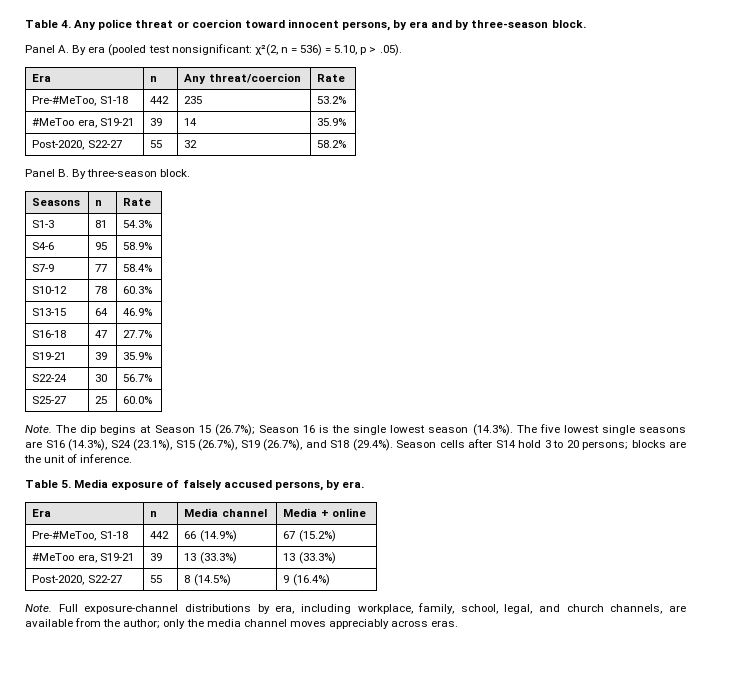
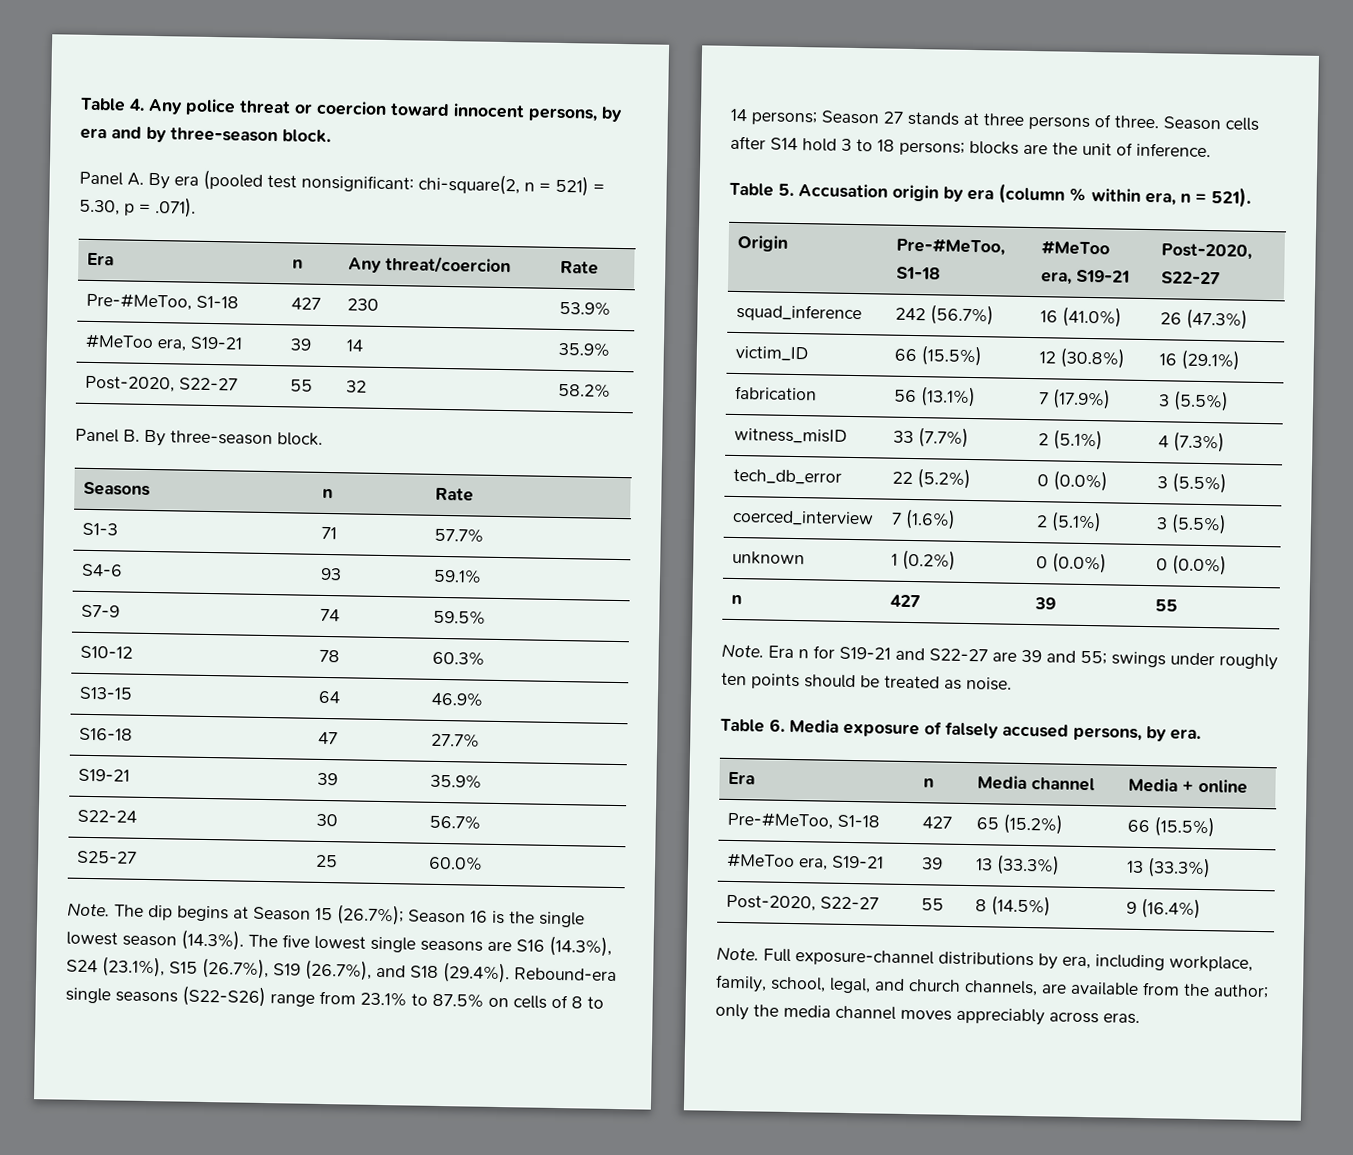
[254,44,402,56] χ²(2, n = 536) = 5.10, p > .05). -> [418,173,605,197] [79,197,196,218] chi-square(2, n = 521) = 5.30, p = .071).
[150,96,170,104] [184,96,203,104] [317,96,347,104] 442 | 235 | 53.2% -> [291,297,322,310] [347,298,380,311] [559,300,612,316] 427 | 230 | 53.9%
[95,220,108,228] [123,220,153,228] 81 | 54.3% -> [321,526,338,540] [434,527,485,543] 71 | 57.7%
[95,242,108,250] [123,242,153,250] 95 | 58.9% -> [320,567,343,581] [433,568,483,584] 93 | 59.1%
[95,264,108,272] [123,264,153,272] 77 | 58.4% -> [320,608,341,622] [433,609,487,625] 74 | 59.5%
(393, 445) none -> [514,967,617,982] [65,985,604,1009] [730,108,1159,131] Rebound-era single seasons (S22-S26) range from 23.1% to 87.5% on cells of 8 to 14 persons; Season 27 stands at three persons of three.
[566,440,579,448] 20 -> [877,139,895,152] 18
(72, 484) none -> [798,183,1251,208] [737,234,789,252] [896,237,1006,256] [896,266,942,280] [1041,240,1111,256] [1041,269,1131,285] [1161,243,1253,260] [1161,271,1222,285] [736,303,863,323] [895,304,995,326] [1040,306,1123,328] [1160,308,1249,330] [735,345,809,362] [894,345,984,367] [1039,347,1126,369] [1159,349,1241,371] [735,385,818,401] [894,386,977,408] [1039,388,1112,410] [1158,390,1230,412] [734,427,848,444] [893,427,970,448] [1038,429,1104,451] [1158,431,1226,453] [733,468,843,485] [892,468,972,490] [1037,470,1109,492] [1157,472,1228,494] [732,509,875,527] [891,508,957,530] [1036,511,1103,533] [1156,513,1228,535] [732,550,806,566] [891,549,957,571] [1036,552,1108,574] [1156,554,1228,576] [731,594,743,605] [890,594,922,608] [1034,597,1057,610] [1155,599,1179,612] [721,643,1278,671] [721,672,1012,691] [720,718,785,733] Accusation origin by era (column % within era, n = 521). // Origin | Pre-#MeToo, S1-18 | #MeToo era, S19-21 | Post-2020, S22-27 // squad_inference | 242 (56.7%) | 16 (41.0%) | 26 (47.3%) // victim_ID | 66 (15.5%) | 12 (30.8%) | 16 (29.1%) // fabrication | 56 (13.1%) | 7 (17.9%) | 3 (5.5%) // witness_misID | 33 (7.7%) | 2 (5.1%) | 4 (7.3%) // tech_db_error | 22 (5.2%) | 0 (0.0%) | 3 (5.5%) // coerced_interview | 7 (1.6%) | 2 (5.1%) | 3 (5.5%) // unknown | 1 (0.2%) | 0 (0.0%) | 0 (0.0%) // n | 427 | 39 | 55 // Note. Era n for S19-21 and S22-27 are 39 and 55; swings under roughly ten points should be treated as noise. // Table 6.
[150,531,170,539] [184,530,237,542] [283,530,336,542] 442 | 66 (14.9%) | 67 (15.2%) -> [922,816,953,829] [976,813,1065,835] [1127,816,1216,838] 427 | 65 (15.2%) | 66 (15.5%)

